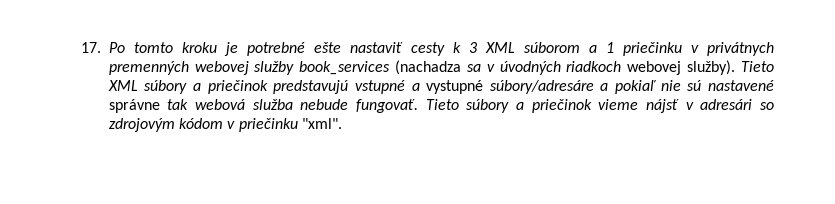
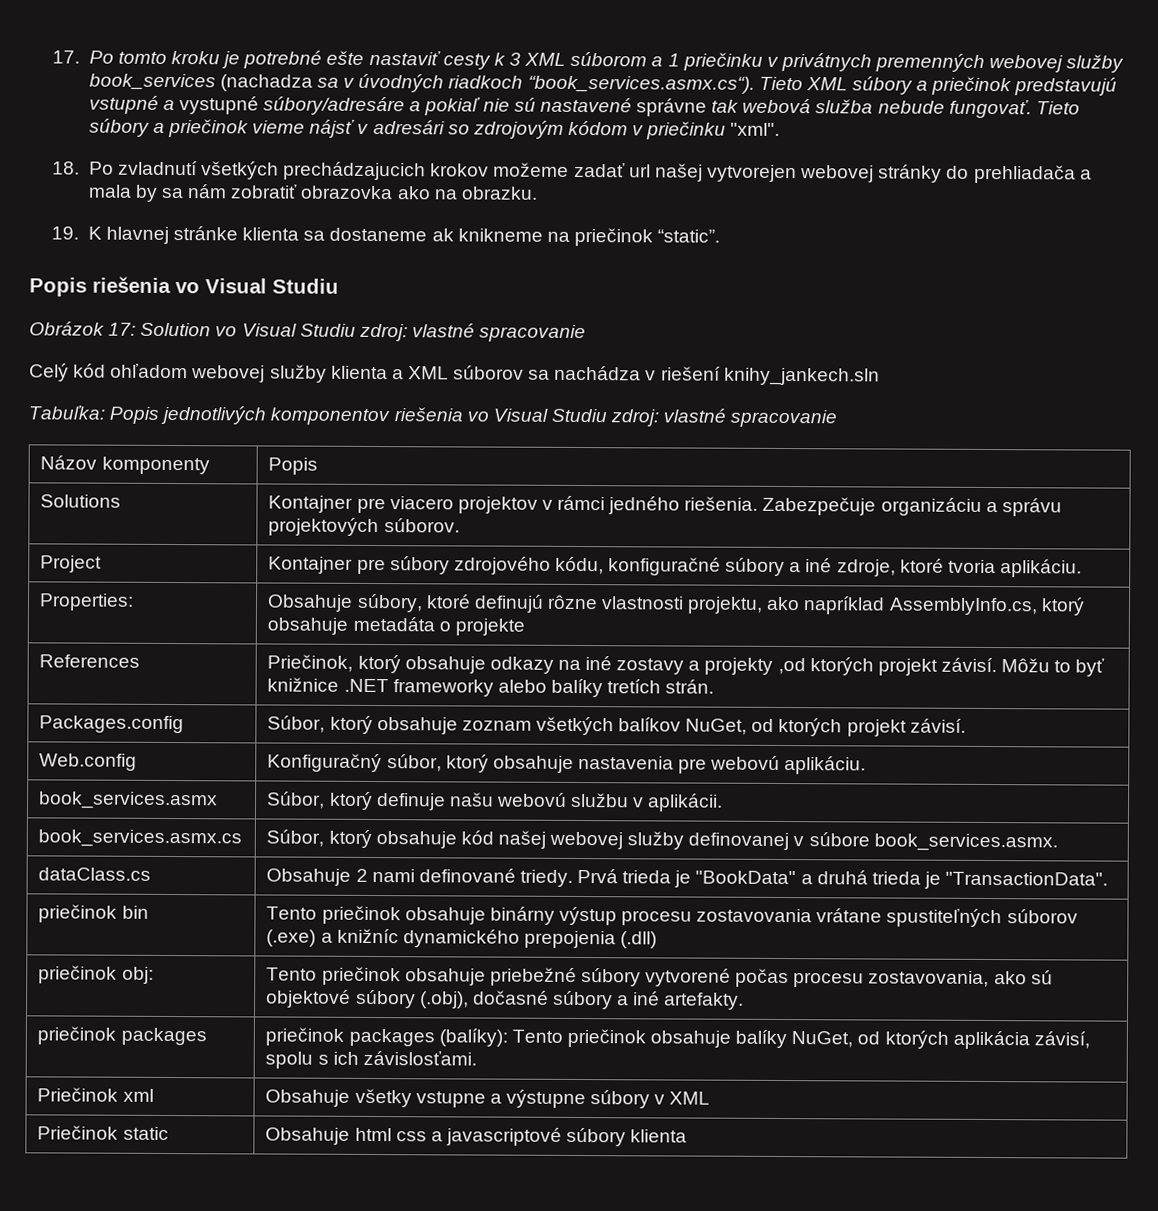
[627,60,736,75] webovej služby). -> [527,75,755,94] “book_services.asmx.cs“).
(342, 123) none -> [52,160,1092,184] [87,184,538,202] [51,226,721,247] [29,276,339,297] [29,321,587,343] [29,363,880,386] [28,405,838,428] [40,455,210,475] [268,457,319,475] [40,494,122,508] [268,495,1062,517] [268,517,460,537] [40,555,103,573] [268,556,1082,578] [39,593,135,611] [267,593,1085,616] [267,616,525,636] [39,654,141,668] [267,654,1106,677] [267,677,715,698] [39,715,185,734] [267,715,966,737] [39,753,138,771] [267,753,867,775] [39,791,219,810] [267,791,724,812] [38,829,243,848] [266,829,1058,852] [38,867,152,881] [266,868,1109,889] [38,904,149,923] [266,905,1078,928] [266,928,658,949] [38,965,154,984] [266,966,1053,988] [266,989,745,1010] [37,1026,207,1046] [265,1027,1090,1050] [265,1050,477,1069] [37,1087,154,1102] [265,1088,711,1109] [37,1125,169,1140] [265,1127,688,1147] // 18. Po zvladnutí všetkých prechádzajucich krokov možeme zadať url našej vytvorejen webovej stránky do prehliadača a mala by sa nám zobratiť obrazovka ako na obrazku. // 19. K hlavnej stránke klienta sa dostaneme ak knikneme na priečinok “static”. // Popis riešenia vo Visual Studiu // Obrázok 17: Solution vo Visual Studiu zdroj: vlastné spracovanie // Celý kód ohľadom webovej služby klienta a XML súborov sa nachádza v riešení knihy_jankech.sln // Tabuľka: Popis jednotlivých komponentov riešenia vo Visual Studiu zdroj: vlastné spracovanie // Názov komponenty | Popis // Solutions | Kontajner pre viacero projektov v rámci jedného riešenia. Zabezpečuje organizáciu a správu projektových súborov. // Project | Kontajner pre súbory zdrojového kódu, konfiguračné súbory a iné zdroje, ktoré tvoria aplikáciu. // Properties: | Obsahuje súbory, ktoré definujú rôzne vlastnosti projektu, ako napríklad AssemblyInfo.cs, ktorý obsahuje metadáta o projekte // References | Priečinok, ktorý obsahuje odkazy na iné zostavy a projekty ,od ktorých projekt závisí. Môžu to byť knižnice .NET frameworky alebo balíky tretích strán. // Packages.config | Súbor, ktorý obsahuje zoznam všetkých balíkov NuGet, od ktorých projekt závisí. // Web.config | Konfiguračný súbor, ktorý obsahuje nastavenia pre webovú aplikáciu. // book_services.asmx | Súbor, ktorý definuje našu webovú službu v aplikácii. // book_services.asmx.cs | Súbor, ktorý obsahuje kód našej webovej služby definovanej v súbore book_services.asmx. // dataClass.cs | Obsahuje 2 nami definované triedy. Prvá trieda je "BookData" a druhá trieda je "TransactionData". // priečinok bin | Tento priečinok obsahuje binárny výstup procesu zostavovania vrátane spustiteľných súborov (.exe) a knižníc dynamického prepojenia (.dll) // priečinok obj: | Tento priečinok obsahuje priebežné súbory vytvorené počas procesu zostavovania, ako sú objektové súbory (.obj), dočasné súbory a iné artefakty. // priečinok packages | priečinok packages (balíky): Tento priečinok obsahuje balíky NuGet, od ktorých aplikácia závisí, spolu s ich závislosťami. // Priečinok xml | Obsahuje všetky vstupne a výstupne súbory v XML // Priečinok static | Obsahuje html css a javascriptové súbory klienta

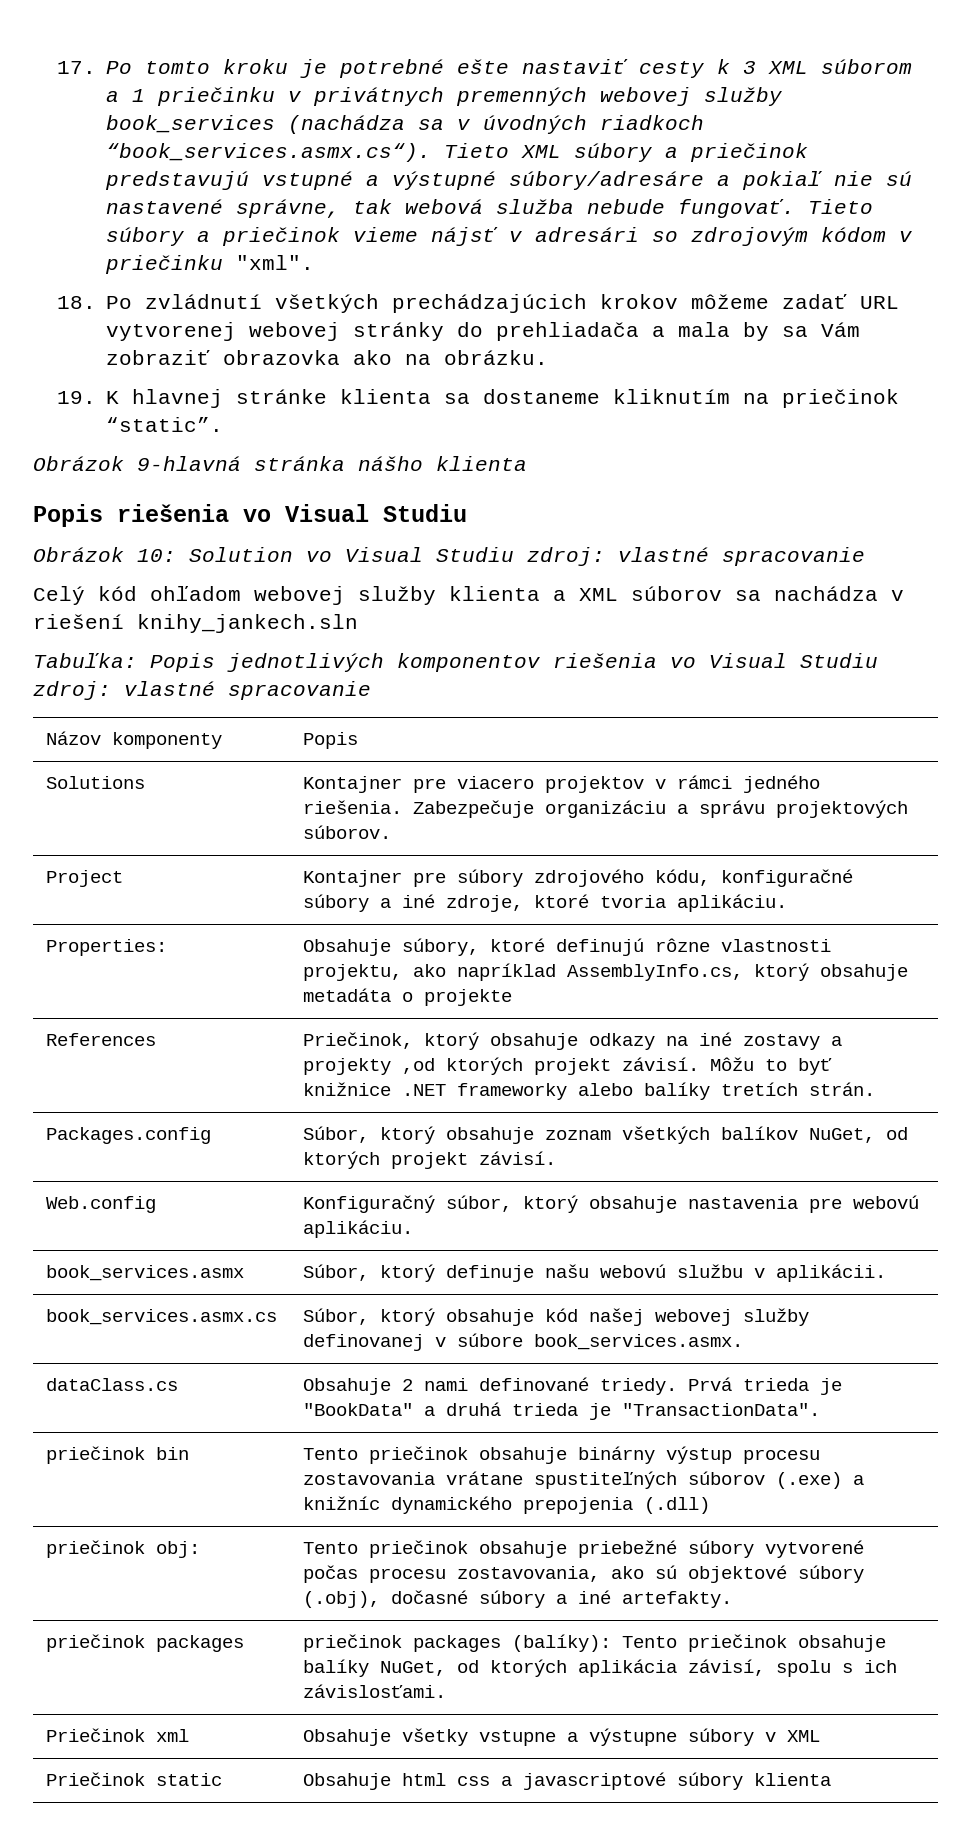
[219,74,313,92] (nachadza -> [288,115,406,134] (nachádza
[179,96,260,115] vystupné -> [392,171,497,190] výstupné
[635,98,707,117] správne -> [236,199,341,218] správne,
[117,160,797,183] zvladnutí všetkých prechádzajucich krokov možeme zadať url našej vytvorejen -> [145,294,900,313] [106,322,237,341] zvládnutí všetkých prechádzajúcich krokov môžeme zadať URL vytvorenej
[187,184,299,199] nám zobratiť -> [821,322,861,337] [106,350,211,365] Vám zobraziť
[460,186,538,200] obrazku. -> [444,350,549,365] obrázku.
[431,228,543,242] ak knikneme -> [613,389,731,404] kliknutím
(721, 236) none -> [33,456,527,471] // Obrázok 9-hlavná stránka nášho klienta
[108,322,137,336] 17: -> [137,549,176,562] 10:

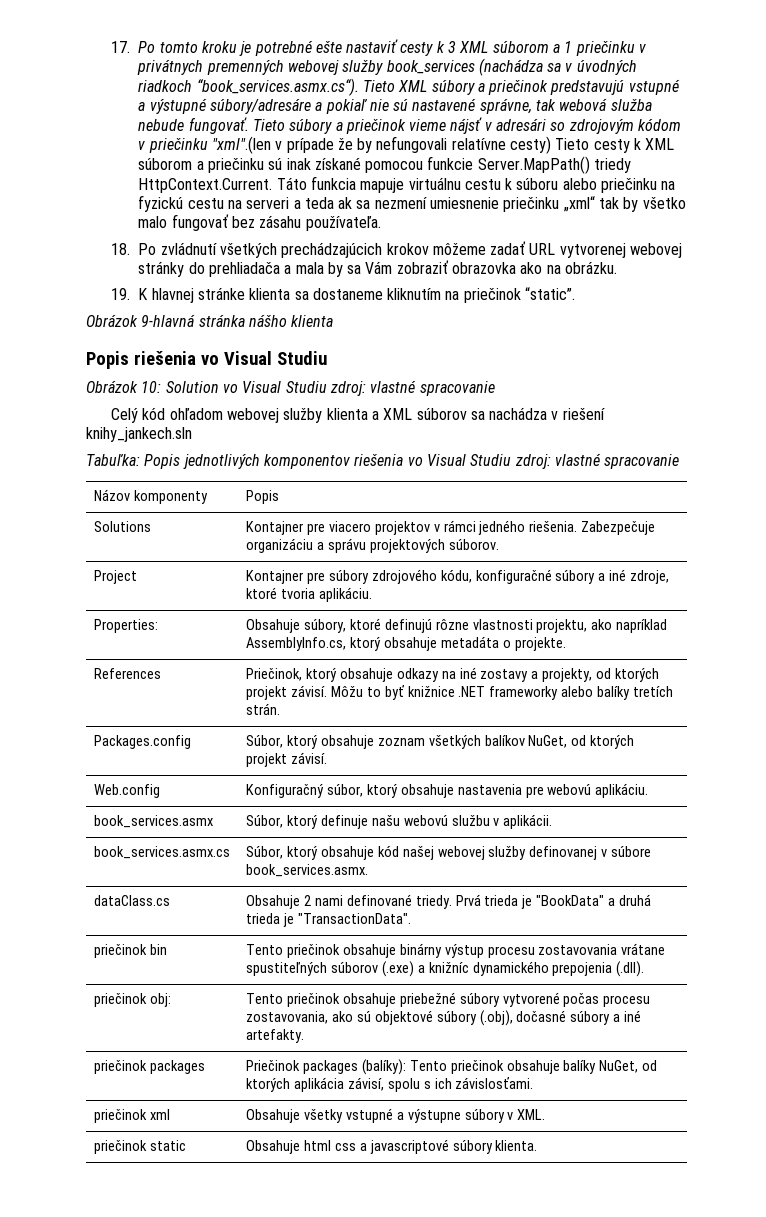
[236,255,315,270] "xml". -> [211,136,675,154] [138,156,632,174] [138,176,676,193] [138,195,686,212] [138,214,381,231] "xml".(len v prípade že by nefungovali relatívne cesty) Tieto cesty k XML súborom a priečinku sú inak získané pomocou funkcie Server.MapPath() triedy HttpContext.Current. Táto funkcia mapuje virtuálnu cestu k súboru alebo priečinku na fyzickú cestu na serveri a teda ak sa nezmení umiesnenie priečinku „xml“ tak by všetko malo fungovať bez zásahu používateľa.
[423,989,512,1006] projekte -> [514,637,566,651] projekte.
[302,1058,435,1075] projekty ,od -> [542,668,612,682] projekty, od
[643,1497,710,1514] (.dll) -> [616,961,645,977] (.dll).
[302,1634,402,1652] priečinok -> [245,1060,300,1071] Priečinok
[45,1728,145,1742] Priečinok -> [93,1109,147,1123] priečinok
[478,1730,556,1746] vstupne -> [345,1108,393,1123] vstupné
[786,1730,820,1742] [45,1772,145,1786] XML // Priečinok -> [517,1109,546,1120] [93,1140,147,1154] XML. // priečinok
[753,1773,831,1786] klienta -> [495,1140,538,1151] klienta.

